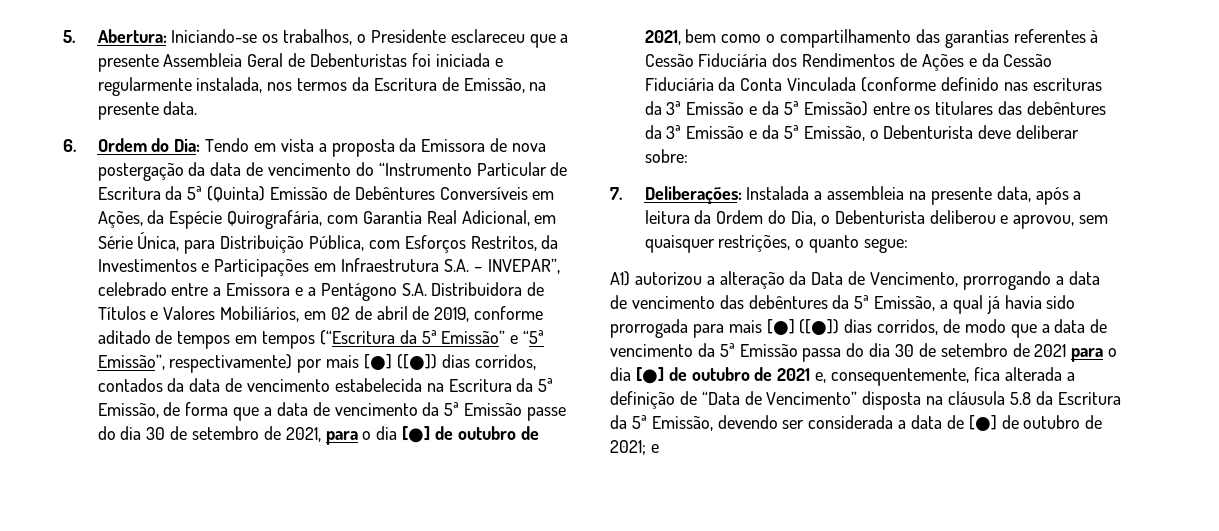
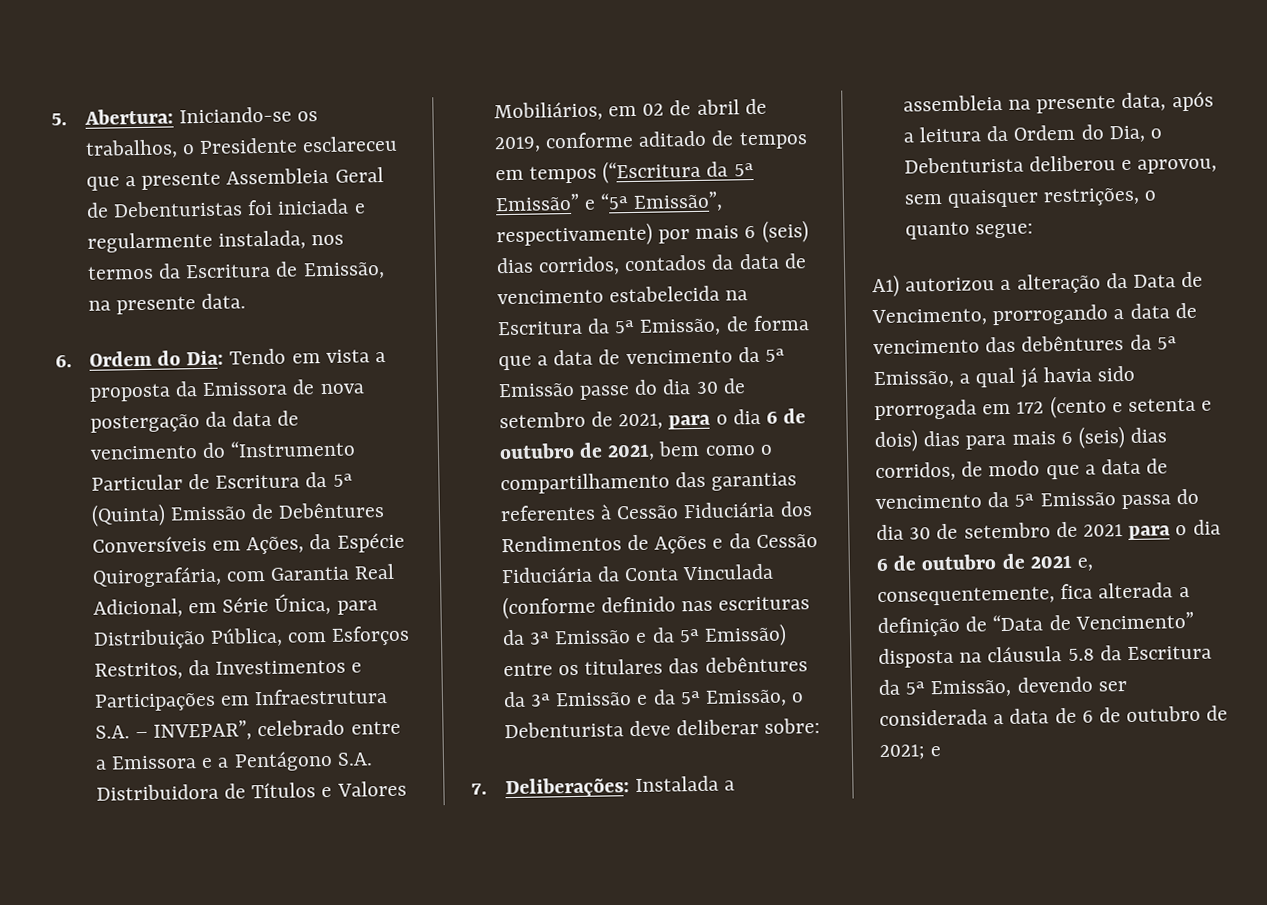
[363,354,437,370] [●] ([●]) -> [744,220,809,243] 6 (seis)
[402,426,431,443] [●] -> [766,410,779,424] 6
[692,319,840,338] para mais [●] ([●]) -> [982,395,1213,419] [874,426,1126,453] em 172 (cento e setenta e dois) dias para mais 6 (seis)
[635,367,664,384] [●] -> [876,557,888,572] 6
[968,415,997,431] [●] -> [1081,710,1094,723] 6

